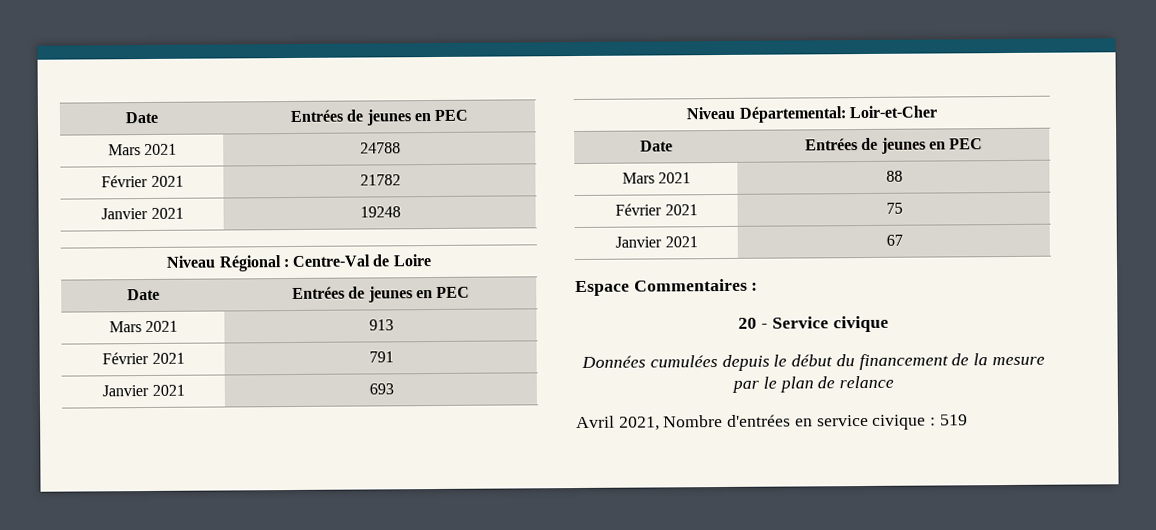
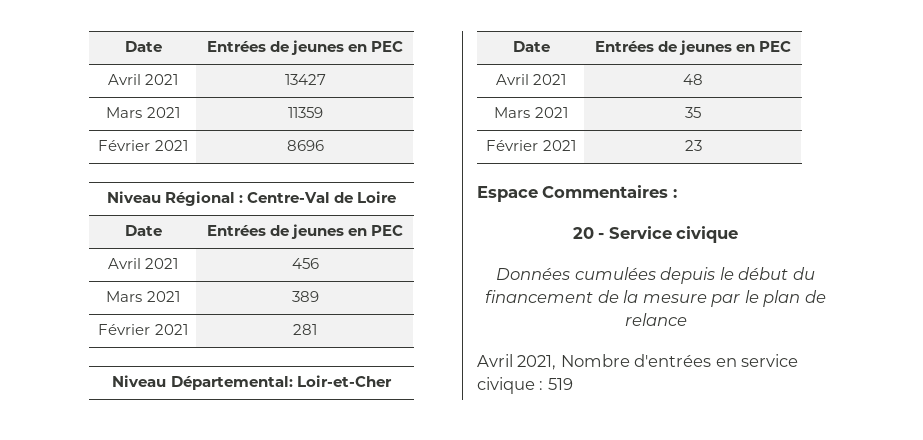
[125,111,158,124] [289,109,469,126] [107,143,178,156] [359,142,401,154] [101,174,184,188] [359,174,401,186] [101,207,184,220] [359,206,401,218] Date | Entrées de jeunes en PEC // Mars 2021 | 24788 // Février 2021 | 21782 // Janvier 2021 | 19248 -> [124,41,162,52] [206,40,404,55] [107,74,179,85] [284,74,326,85] [106,107,180,118] [287,107,323,118] [98,140,188,151] [286,140,324,151] Date | Entrées de jeunes en PEC // Avril 2021 | 13427 // Mars 2021 | 11359 // Février 2021 | 8696
[108,320,179,333] [368,319,394,331] [102,351,185,365] [368,351,394,363] [102,384,185,397] [368,383,394,395] // Mars 2021 | 913 // Février 2021 | 791 // Janvier 2021 | 693 -> [107,258,179,269] [291,258,319,269] [106,291,180,302] [291,291,319,302] [98,324,188,335] [293,324,317,335] // Avril 2021 | 456 // Mars 2021 | 389 // Février 2021 | 281
[621,172,692,184] [885,170,903,182] [615,203,698,216] [885,202,903,214] [615,236,698,248] [885,234,903,246] // Mars 2021 | 88 // Février 2021 | 75 // Janvier 2021 | 67 -> [495,74,567,85] [683,74,703,85] [494,107,568,118] [685,107,701,118] [486,140,576,151] [684,140,702,151] // Avril 2021 | 48 // Mars 2021 | 35 // Février 2021 | 23

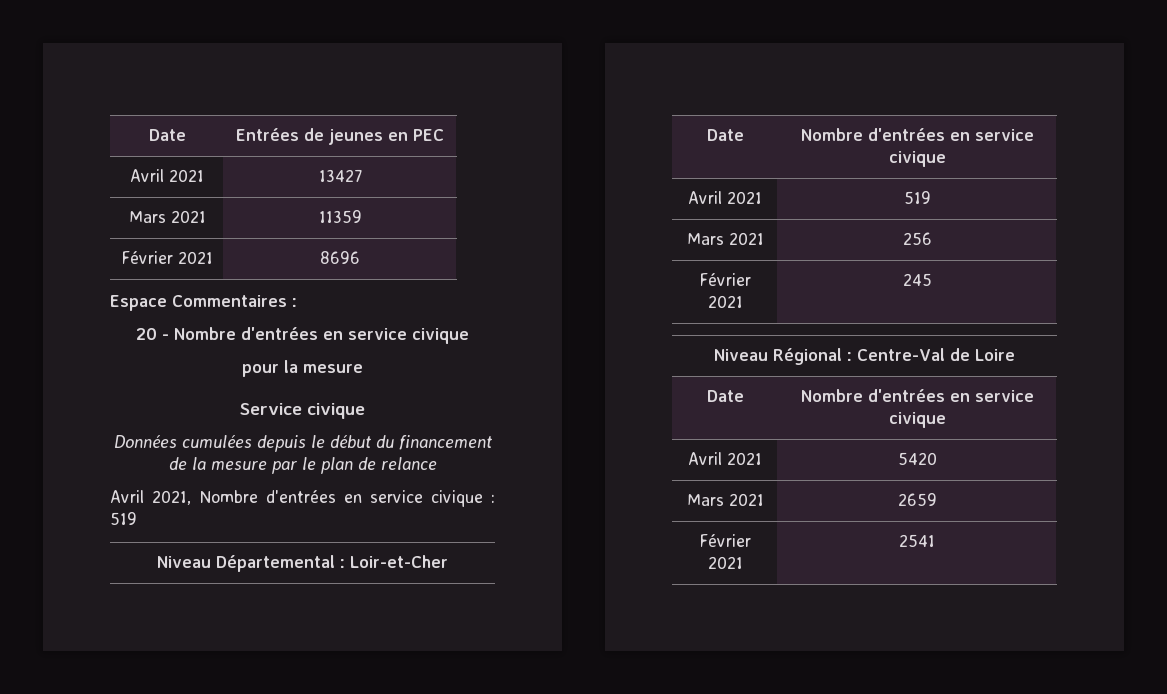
[106,191,397,206] [124,225,162,236] [206,224,404,239] [107,258,179,269] [291,258,319,269] [106,291,180,302] [291,291,319,302] [98,324,188,335] [293,324,317,335] [112,375,392,390] [512,41,550,52] [594,40,792,55] [495,74,567,85] [683,74,703,85] [494,107,568,118] [685,107,701,118] [486,140,576,151] [684,140,702,151] // Niveau Régional : Centre-Val de Loire // Date | Entrées de jeunes en PEC // Avril 2021 | 456 // Mars 2021 | 389 // Février 2021 | 281 // Niveau Départemental: Loir-et-Cher // Date | Entrées de jeunes en PEC // Avril 2021 | 48 // Mars 2021 | 35 // Février 2021 | 23 -> (360, 257) none
(605, 236) none -> [174,327,469,344] [242,360,363,377] Nombre d'entrées en service civique // pour la mesure //
(573, 384) none -> [157,555,448,572] [706,129,744,141] [800,128,1034,141] [888,151,946,167] [688,191,762,204] [903,191,931,204] [686,232,764,245] [902,232,932,245] [699,273,751,286] [707,295,743,308] [902,273,932,286] [714,348,1015,365] [706,390,744,402] [800,389,1034,402] [888,412,946,428] [688,452,762,465] [897,452,937,465] [686,493,764,506] [897,493,937,506] [699,534,751,547] [707,556,743,569] [899,534,935,547] // Niveau Départemental : Loir-et-Cher // Date | Nombre d'entrées en service civique // Avril 2021 | 519 // Mars 2021 | 256 // Février 2021 | 245 // Niveau Régional : Centre-Val de Loire // Date | Nombre d'entrées en service civique // Avril 2021 | 5420 // Mars 2021 | 2659 // Février 2021 | 2541

